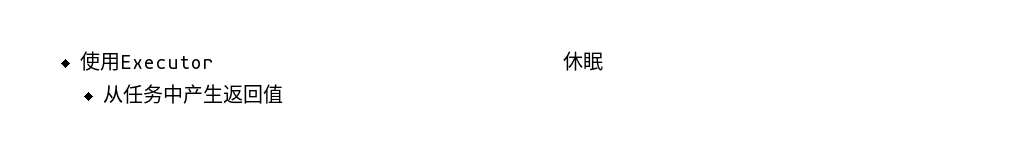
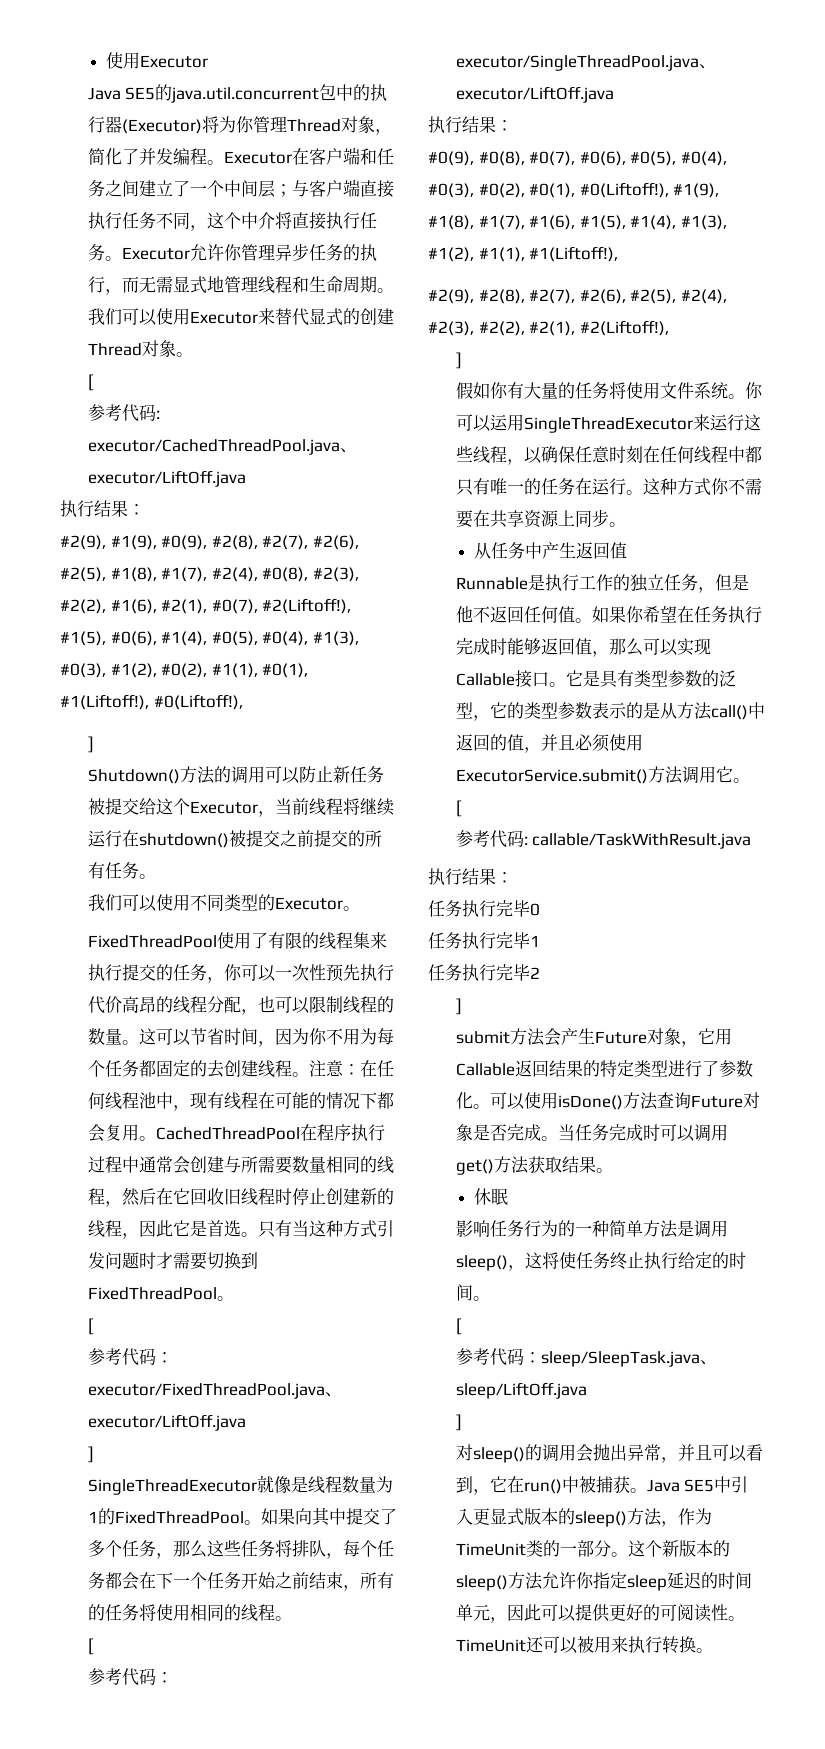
[80,51,214,71] 使用Executor -> [106,52,209,69] [87,84,388,103] [87,116,392,135] [87,147,394,165] [87,179,394,198] [87,212,377,231] [87,243,377,261] [87,276,394,295] [87,308,394,326] [87,340,193,357] [87,374,94,391] [87,404,160,422] [87,439,357,455] [87,470,246,487] [60,500,145,517] [60,535,359,550] [60,567,359,582] [60,598,352,614] [60,631,359,646] [60,663,309,678] [60,694,243,710] [87,736,94,753] [87,766,384,784] [87,798,394,817] [87,830,382,848] [87,862,156,879] [87,894,360,912] [87,932,387,950] [87,964,394,983] [87,996,394,1015] [87,1028,394,1047] [87,1060,394,1078] [87,1092,394,1111] [87,1124,385,1142] [87,1156,394,1174] [87,1188,394,1207] [87,1220,394,1239] [87,1252,258,1270] [87,1287,234,1301] [87,1318,94,1335] [87,1348,173,1366] [87,1383,342,1399] [87,1414,246,1431] [87,1446,94,1463] [87,1475,393,1495] [87,1507,397,1526] [87,1540,394,1559] [87,1572,394,1591] [87,1604,292,1622] [87,1638,94,1655] [87,1668,173,1686] [455,55,716,71] [455,86,614,103] [428,116,513,133] [428,151,727,166] [428,182,720,198] [428,215,727,230] [428,246,619,262] [428,289,727,304] [428,320,669,336] [455,352,462,369] [455,382,763,399] [455,414,761,433] [455,446,762,465] [455,478,762,496] [455,509,626,528] 使用Executor // Java SE5的java.util.concurrent包中的执行器(Executor)将为你管理Thread对象，简化了并发编程。Executor在客户端和任务之间建立了一个中间层；与客户端直接执行任务不同，这个中介将直接执行任务。Executor允许你管理异步任务的执行，而无需显式地管理线程和生命周期。我们可以使用Executor来替代显式的创建Thread对象。 // [ // 参考代码: executor/CachedThreadPool.java、executor/LiftOff.java // 执行结果： // #2(9), #1(9), #0(9), #2(8), #2(7), #2(6), #2(5), #1(8), #1(7), #2(4), #0(8), #2(3), #2(2), #1(6), #2(1), #0(7), #2(Liftoff!), #1(5), #0(6), #1(4), #0(5), #0(4), #1(3), #0(3), #1(2), #0(2), #1(1), #0(1), #1(Liftoff!), #0(Liftoff!), // ] // Shutdown()方法的调用可以防止新任务被提交给这个Executor，当前线程将继续运行在shutdown()被提交之前提交的所有任务。 // 我们可以使用不同类型的Executor。 // FixedThreadPool使用了有限的线程集来执行提交的任务，你可以一次性预先执行代价高昂的线程分配，也可以限制线程的数量。这可以节省时间，因为你不用为每个任务都固定的去创建线程。注意：在任何线程池中，现有线程在可能的情况下都会复用。CachedThreadPool在程序执行过程中通常会创建与所需要数量相同的线程，然后在它回收旧线程时停止创建新的线程，因此它是首选。只有当这种方式引发问题时才需要切换到FixedThreadPool。 // [ // 参考代码：executor/FixedThreadPool.java、executor/LiftOff.java // ] // SingleThreadExecutor就像是线程数量为1的FixedThreadPool。如果向其中提交了多个任务，那么这些任务将排队，每个任务都会在下一个任务开始之前结束，所有的任务将使用相同的线程。 // [ // 参考代码：executor/SingleThreadPool.java、executor/LiftOff.java // 执行结果： // #0(9), #0(8), #0(7), #0(6), #0(5), #0(4), #0(3), #0(2), #0(1), #0(Liftoff!), #1(9), #1(8), #1(7), #1(6), #1(5), #1(4), #1(3), #1(2), #1(1), #1(Liftoff!), // #2(9), #2(8), #2(7), #2(6), #2(5), #2(4), #2(3), #2(2), #2(1), #2(Liftoff!), // ] // 假如你有大量的任务将使用文件系统。你可以运用SingleThreadExecutor来运行这些线程，以确保任意时刻在任何线程中都只有唯一的任务在运行。这种方式你不需要在共享资源上同步。
[563,51,604,71] 休眠 -> [455,574,749,593] [455,605,762,623] [455,638,711,657] [455,670,736,688] [455,702,765,721] [455,734,643,753] [455,766,750,784] [455,800,462,817] [455,830,752,849] [428,868,513,885] [428,900,540,917] [428,932,540,949] [428,964,540,981] [455,998,462,1015] [455,1028,732,1047] [455,1060,753,1078] [455,1092,760,1110] [455,1124,728,1142] [455,1156,613,1175] [474,1188,509,1205] [455,1220,728,1238] [455,1252,746,1271] [455,1284,490,1301] [455,1318,462,1335] [455,1348,717,1367] [455,1382,587,1399] [455,1414,462,1431] [455,1444,763,1463] [455,1476,749,1495] [455,1508,712,1527] [455,1540,730,1557] [455,1572,752,1591] [455,1604,745,1623] [455,1636,713,1654] Runnable是执行工作的独立任务，但是他不返回任何值。如果你希望在任务执行完成时能够返回值，那么可以实现Callable接口。它是具有类型参数的泛型，它的类型参数表示的是从方法call()中返回的值，并且必须使用ExecutorService.submit()方法调用它。 // [ // 参考代码: callable/TaskWithResult.java // 执行结果： // 任务执行完毕0 // 任务执行完毕1 // 任务执行完毕2 // ] // submit方法会产生Future对象，它用Callable返回结果的特定类型进行了参数化。可以使用isDone()方法查询Future对象是否完成。当任务完成时可以调用get()方法获取结果。 // 休眠 // 影响任务行为的一种简单方法是调用sleep()，这将使任务终止执行给定的时间。 // [ // 参考代码：sleep/SleepTask.java、sleep/LiftOff.java // ] // 对sleep()的调用会抛出异常，并且可以看到，它在run()中被捕获。Java SE5中引入更显式版本的sleep()方法，作为TimeUnit类的一部分。这个新版本的sleep()方法允许你指定sleep延迟的时间单元，因此可以提供更好的可阅读性。TimeUnit还可以被用来执行转换。

